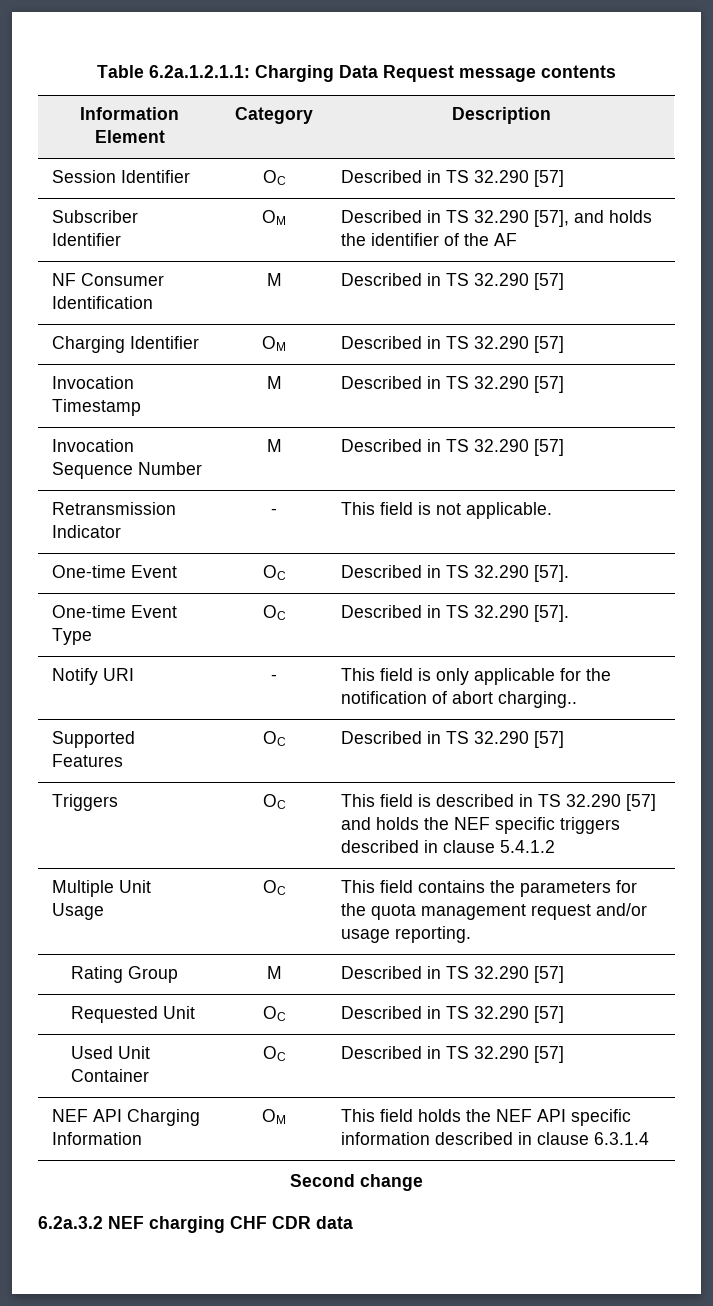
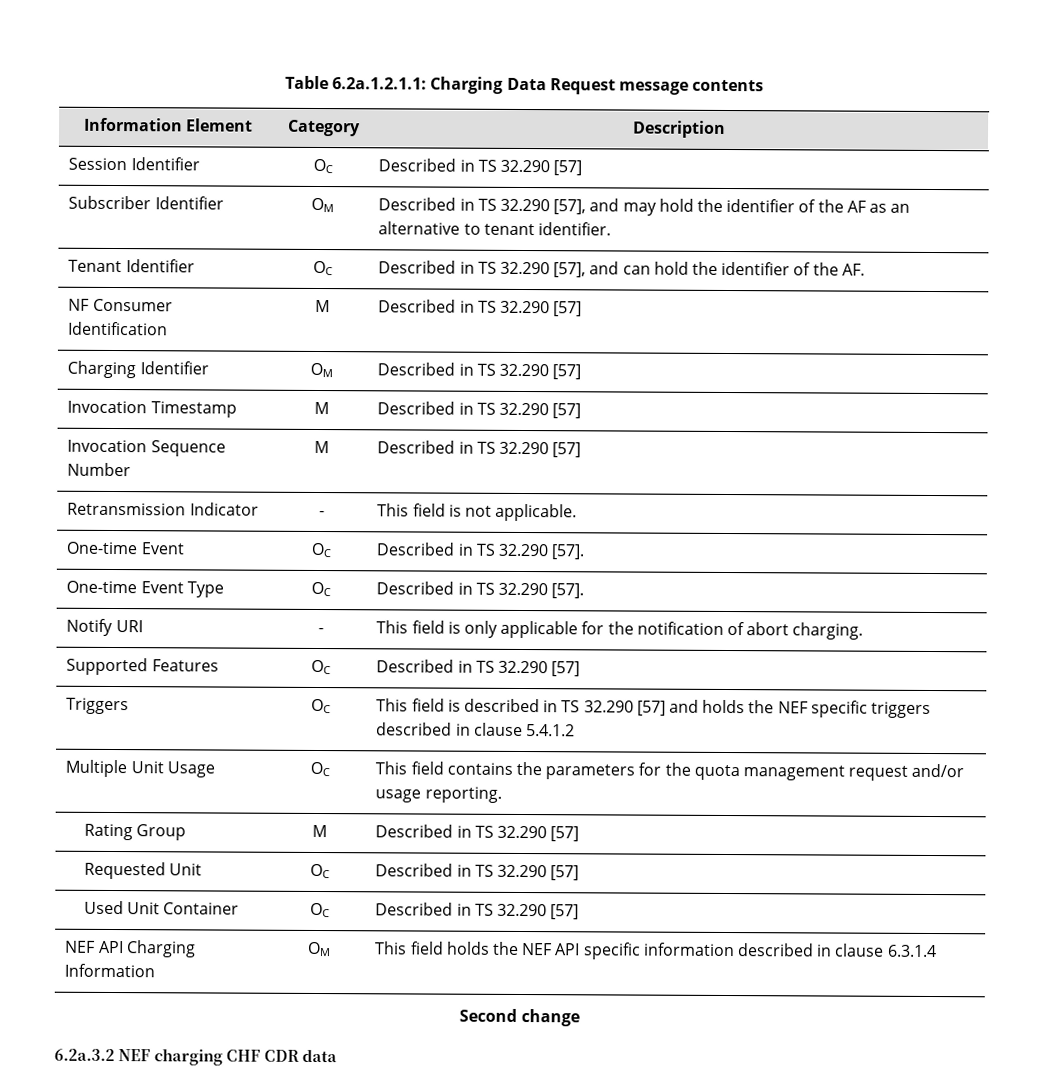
[608,210,652,223] holds -> [622,198,694,216] may hold
(517, 239) none -> [868,203,911,213] [378,221,612,236] [68,259,195,273] [312,260,333,276] [378,260,865,278] as an alternative to tenant identifier. // Tenant Identifier | OC | Described in TS 32.290 [57], and can hold the identifier of the AF.
[497,691,577,708] charging.. -> [792,622,864,640] charging.

